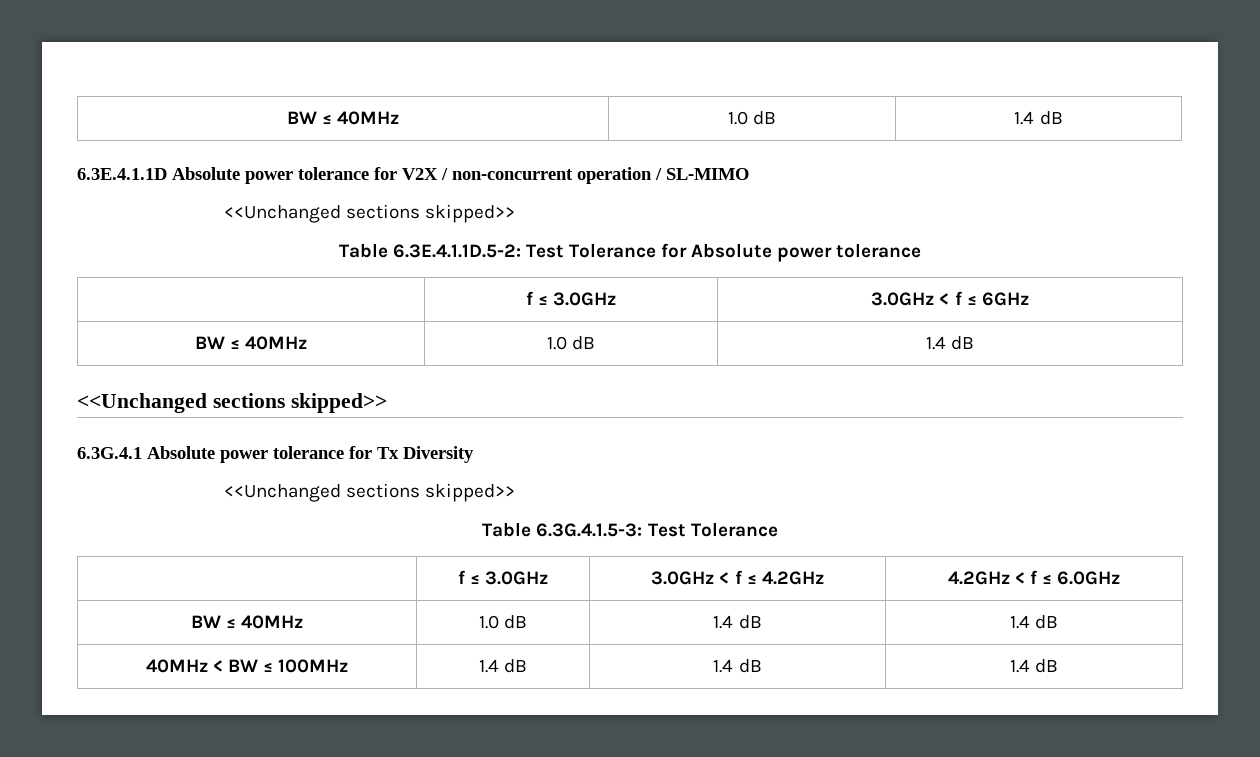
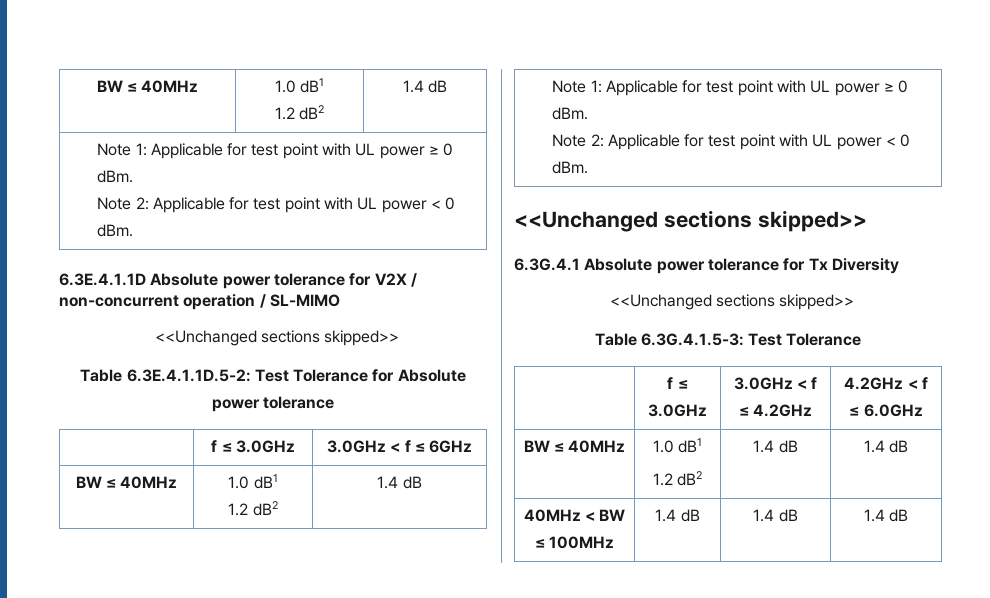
[286,111,400,125] [727,111,777,125] [1014,111,1063,125] BW ≤ 40MHz | 1.0 dB | 1.4 dB -> [96,80,199,93] [274,78,325,93] [274,105,325,120] [402,80,448,93] [97,143,454,159] [97,170,134,183] [97,197,456,213] [97,224,134,237] BW ≤ 40MHz | 1.0 dB1 // 1.2 dB2 | 1.4 dB // Note 1: Applicable for test point with UL power ≥ 0 dBm. // Note 2: Applicable for test point with UL power < 0 dBm.
[572,336,596,350] [925,336,975,350] dB | 1.4 dB -> [253,474,278,489] [228,501,278,516] [377,476,422,489] [552,80,909,96] [552,107,589,120] [552,134,911,150] [552,161,589,174] dB1 // 1.2 dB2 | 1.4 dB // Note 1: Applicable for test point with UL power ≥ 0 dBm. // Note 2: Applicable for test point with UL power < 0 dBm.
[504,615,528,629] dB -> [678,438,703,453] [652,471,703,486] dB1 // 1.2 dB2

